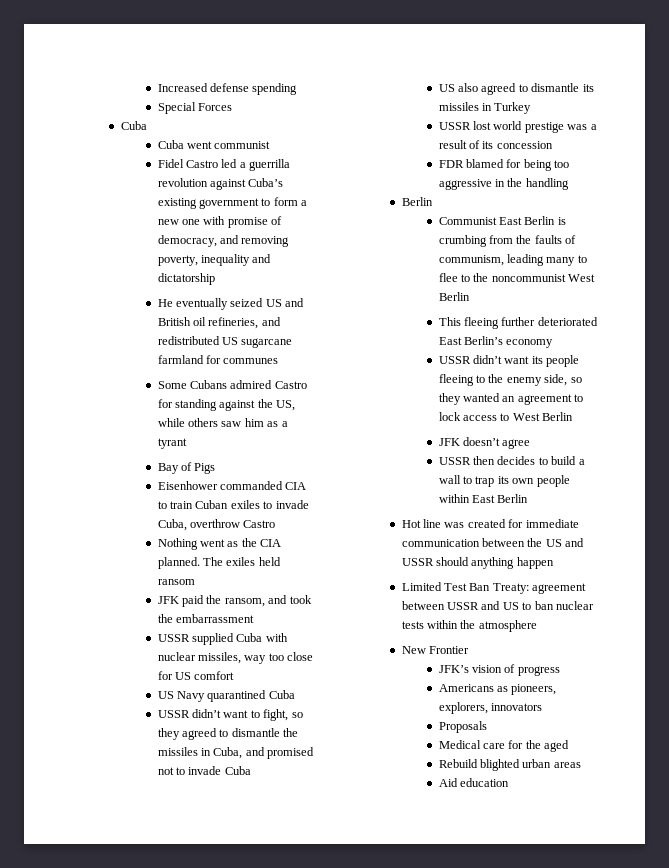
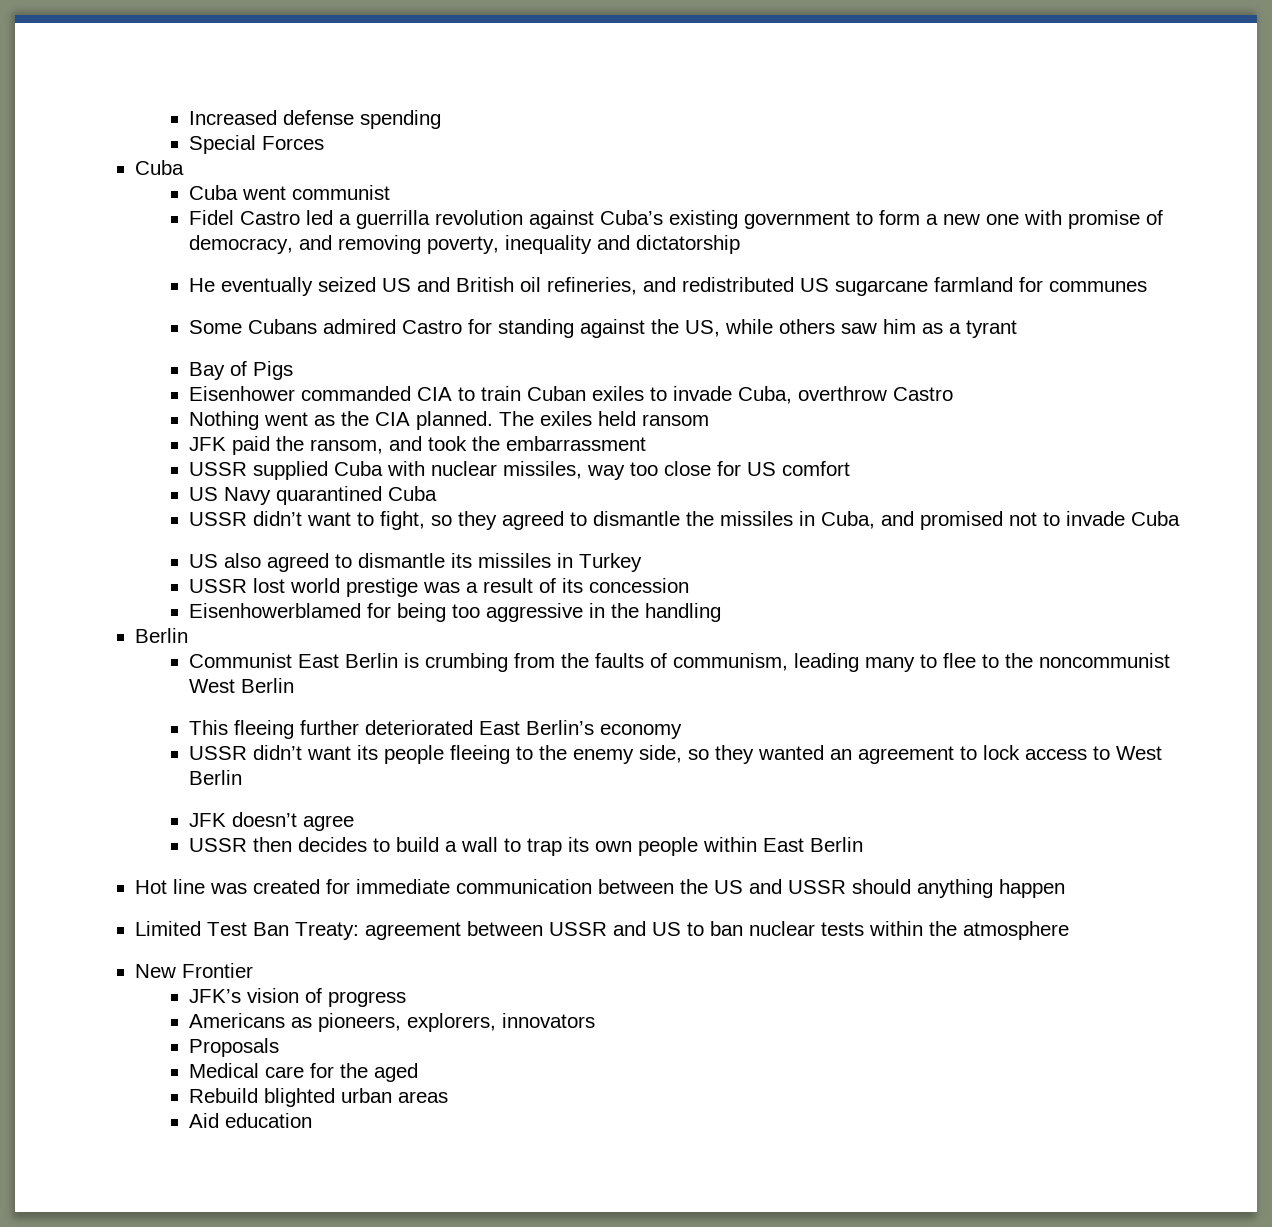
[438,159,505,168] FDR blamed -> [189,603,362,618] Eisenhowerblamed

